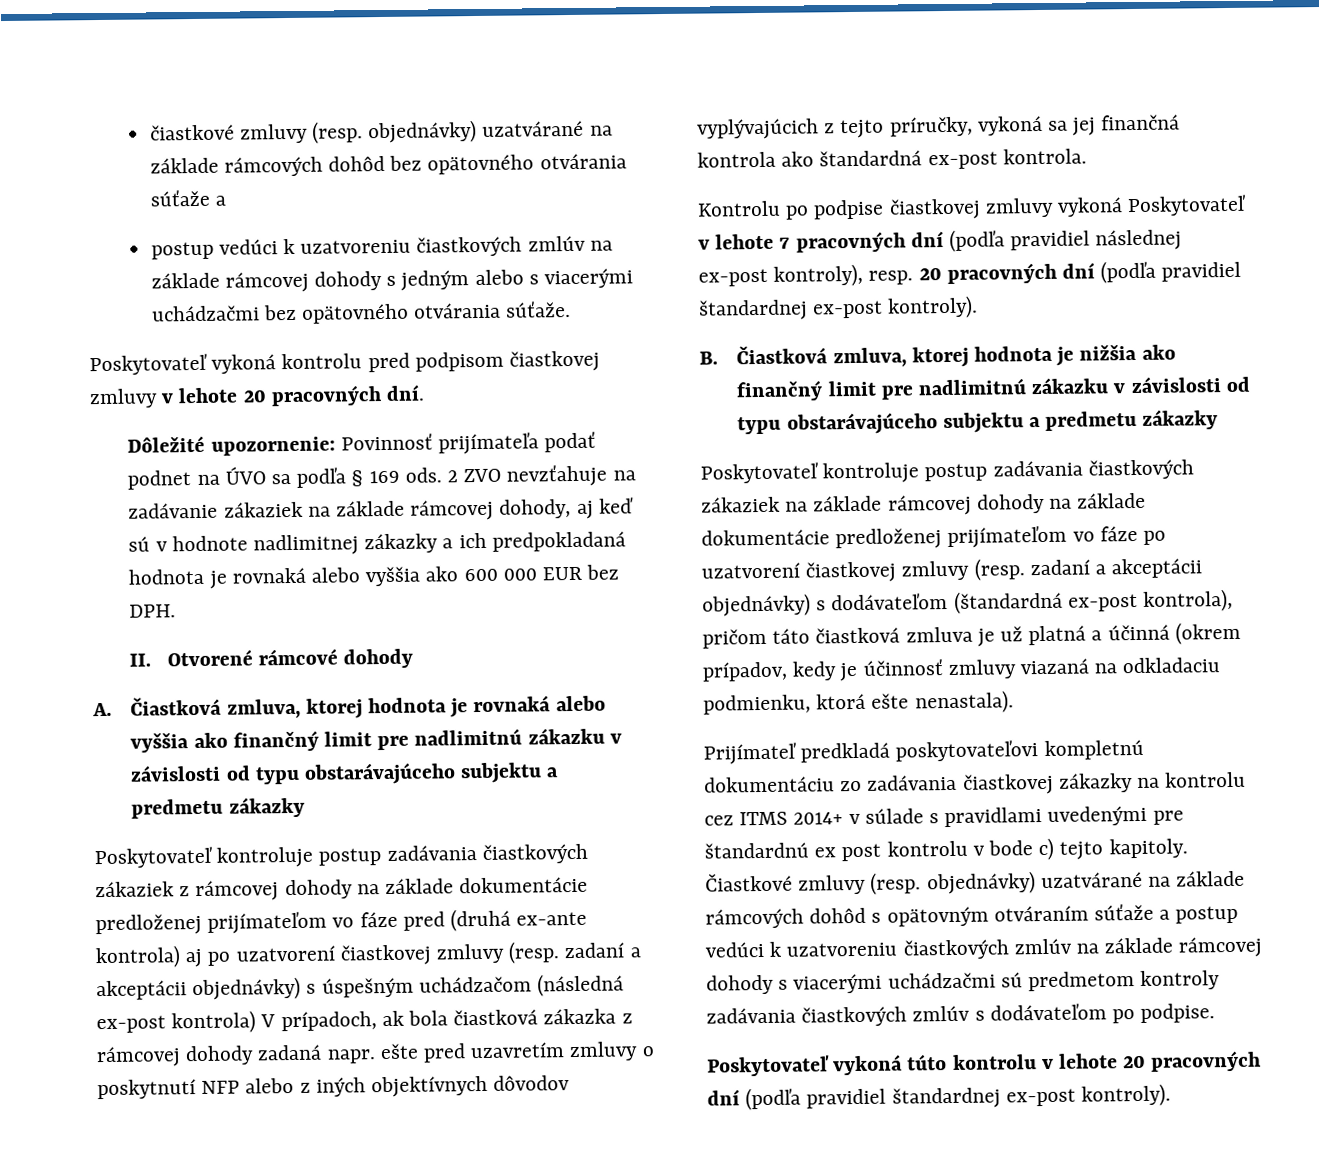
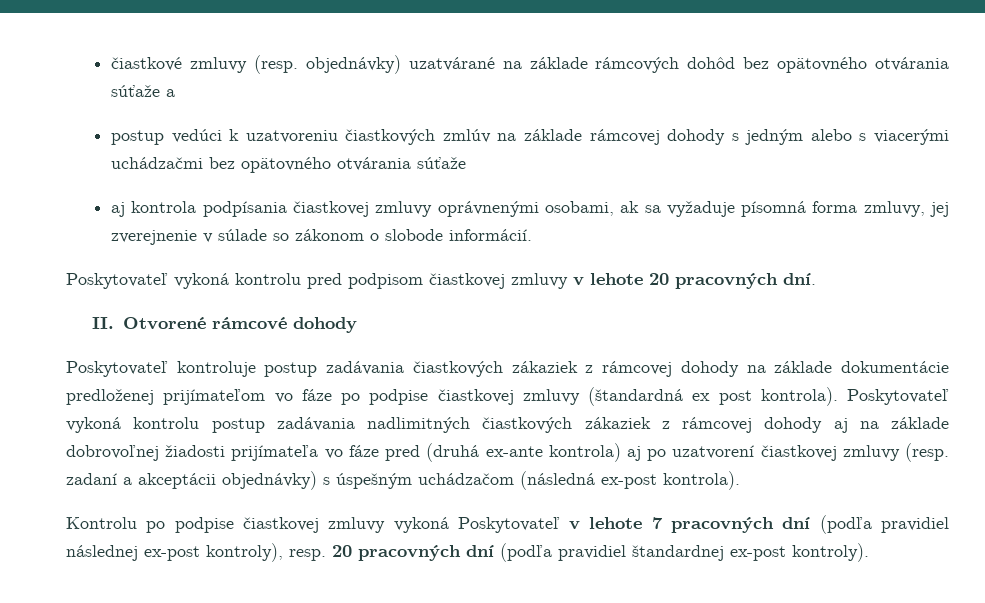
[505,300,572,318] súťaže. -> [417,157,467,169] [111,201,949,217] [111,229,533,245] súťaže // aj kontrola podpísania čiastkovej zmluvy oprávnenými osobami, ak sa vyžaduje písomná forma zmluvy, jej zverejnenie v súlade so zákonom o slobode informácií.
[127,431,597,456] [127,464,636,490] [128,497,634,521] [128,531,626,556] [128,564,620,589] [129,604,177,618] [129,648,414,669] [92,695,606,719] [130,727,622,753] [130,762,560,785] [131,796,305,819] Dôležité upozornenie: Povinnosť prijímateľa podať podnet na ÚVO sa podľa § 169 ods. 2 ZVO nevzťahuje na zadávanie zákaziek na základe rámcovej dohody, aj keď sú v hodnote nadlimitnej zákazky a ich predpokladaná hodnota je rovnaká alebo vyššia ako 600 000 EUR bez DPH. // II. Otvorené rámcové dohody // A. Čiastková zmluva, ktorej hodnota je rovnaká alebo vyššia ako finančný limit pre nadlimitnú zákazku v závislosti od typu obstarávajúceho subjektu a predmetu zákazky -> [91,317,357,333] II. Otvorené rámcové dohody
(398, 919) none -> [341,387,949,406] [66,417,949,433] [66,445,379,461] po podpise čiastkovej zmluvy (štandardná ex post kontrola). Poskytovateľ vykoná kontrolu postup zadávania nadlimitných čiastkových zákaziek z rámcovej dohody aj na základe dobrovoľnej žiadosti prijímateľa vo fáze
[171,1008,633,1034] [96,1041,655,1068] [97,1075,571,1100] [697,114,1181,140] [697,148,1087,170] kontrola) V prípadoch, ak bola čiastková zákazka z rámcovej dohody zadaná napr. ešte pred uzavretím zmluvy o poskytnutí NFP alebo z iných objektívnych dôvodov vyplývajúcich z tejto príručky, vykoná sa jej finančná kontrola ako štandardná ex-post kontrola. -> [663,471,740,490] kontrola).
[699,343,1176,368] [736,376,1250,402] [737,409,1219,435] [700,459,1194,484] [701,492,1147,516] [701,525,1167,550] [701,558,1203,583] [702,588,1234,617] [702,621,1241,649] [702,657,1221,682] [703,690,1014,715] [703,739,1144,765] [704,771,1247,795] [704,805,1184,828] [704,837,1188,862] [705,870,1246,895] [705,903,1239,929] [705,936,1263,960] [706,970,1221,995] [706,1003,1216,1027] [707,1050,1262,1077] [707,1083,1172,1111] // B. Čiastková zmluva, ktorej hodnota je nižšia ako finančný limit pre nadlimitnú zákazku v závislosti od typu obstarávajúceho subjektu a predmetu zákazky // Poskytovateľ kontroluje postup zadávania čiastkových zákaziek na základe rámcovej dohody na základe dokumentácie predloženej prijímateľom vo fáze po uzatvorení čiastkovej zmluvy (resp. zadaní a akceptácii objednávky) s dodávateľom (štandardná ex-post kontrola), pričom táto čiastková zmluva je už platná a účinná (okrem prípadov, kedy je účinnosť zmluvy viazaná na odkladaciu podmienku, ktorá ešte nenastala). // Prijímateľ predkladá poskytovateľovi kompletnú dokumentáciu zo zadávania čiastkovej zákazky na kontrolu cez ITMS 2014+ v súlade s pravidlami uvedenými pre štandardnú ex post kontrolu v bode c) tejto kapitoly. Čiastkové zmluvy (resp. objednávky) uzatvárané na základe rámcových dohôd s opätovným otváraním súťaže a postup vedúci k uzatvoreniu čiastkových zmlúv na základe rámcovej dohody s viacerými uchádzačmi sú predmetom kontroly zadávania čiastkových zmlúv s dodávateľom po podpise. // Poskytovateľ vykoná túto kontrolu v lehote 20 pracovných dní (podľa pravidiel štandardnej ex-post kontroly). -> (869, 552) none

